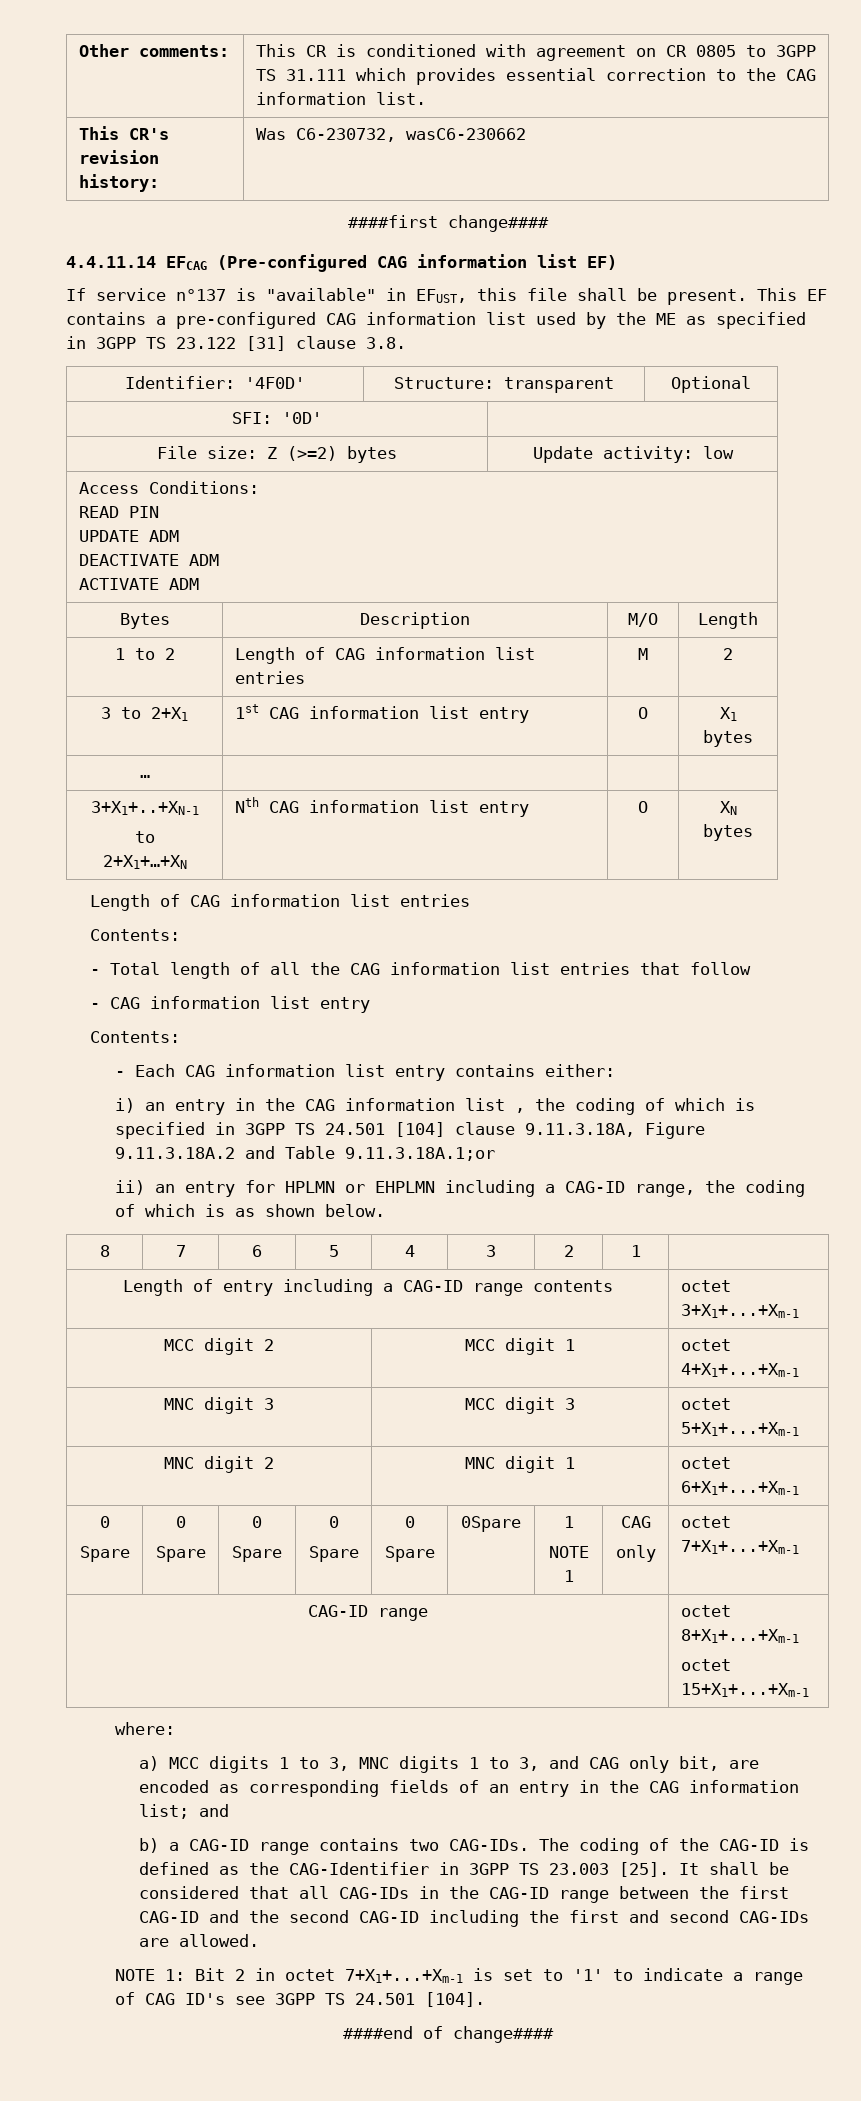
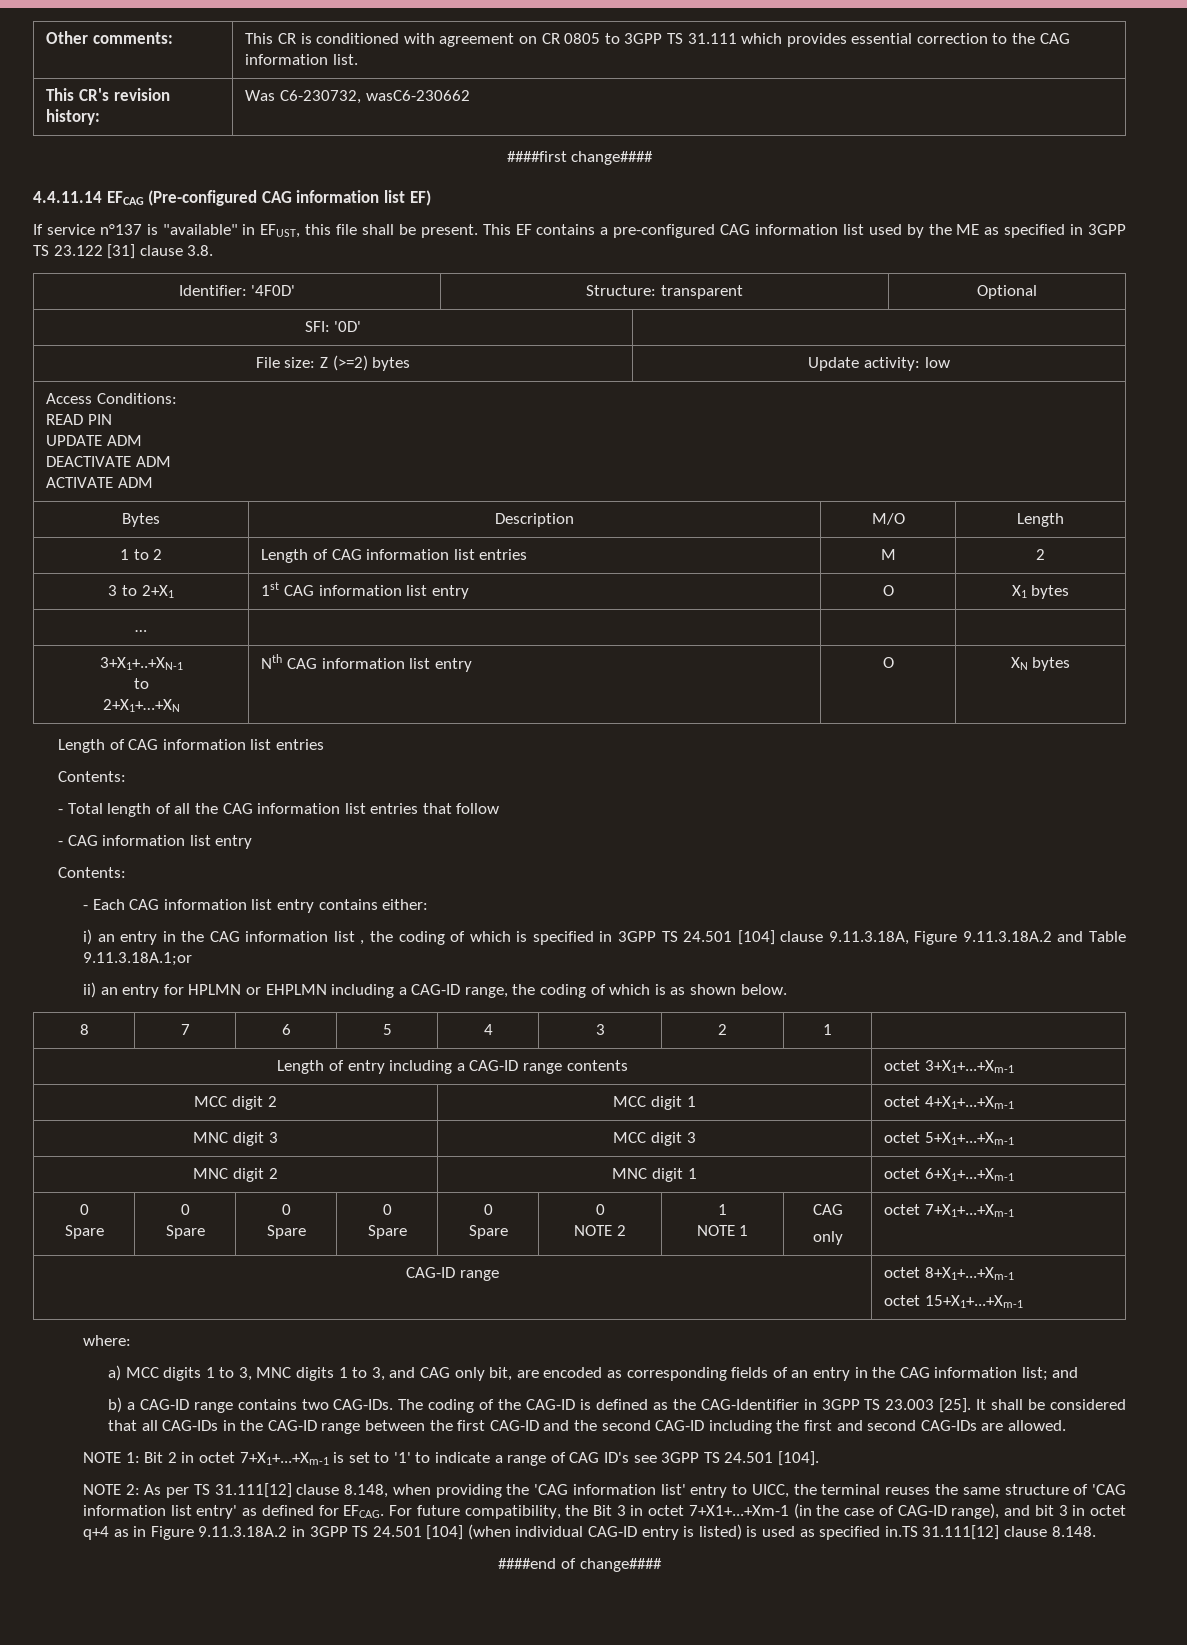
[461,1516,521,1532] 0Spare -> [595,1204,605,1215] [574,1225,626,1236] 0 // NOTE 2
(485, 1999) none -> [82,1483,1127,1498] [82,1503,1126,1519] [82,1524,1096,1540] // NOTE 2: As per TS 31.111[12] clause 8.148, when providing the 'CAG information list' entry to UICC, the terminal reuses the same structure of 'CAG information list entry' as defined for EFCAG. For future compatibility, the Bit 3 in octet 7+X1+...+Xm-1 (in the case of CAG-ID range), and bit 3 in octet q+4 as in Figure 9.11.3.18A.2 in 3GPP TS 24.501 [104] (when individual CAG-ID entry is listed) is used as specified in.TS 31.111[12] clause 8.148.

